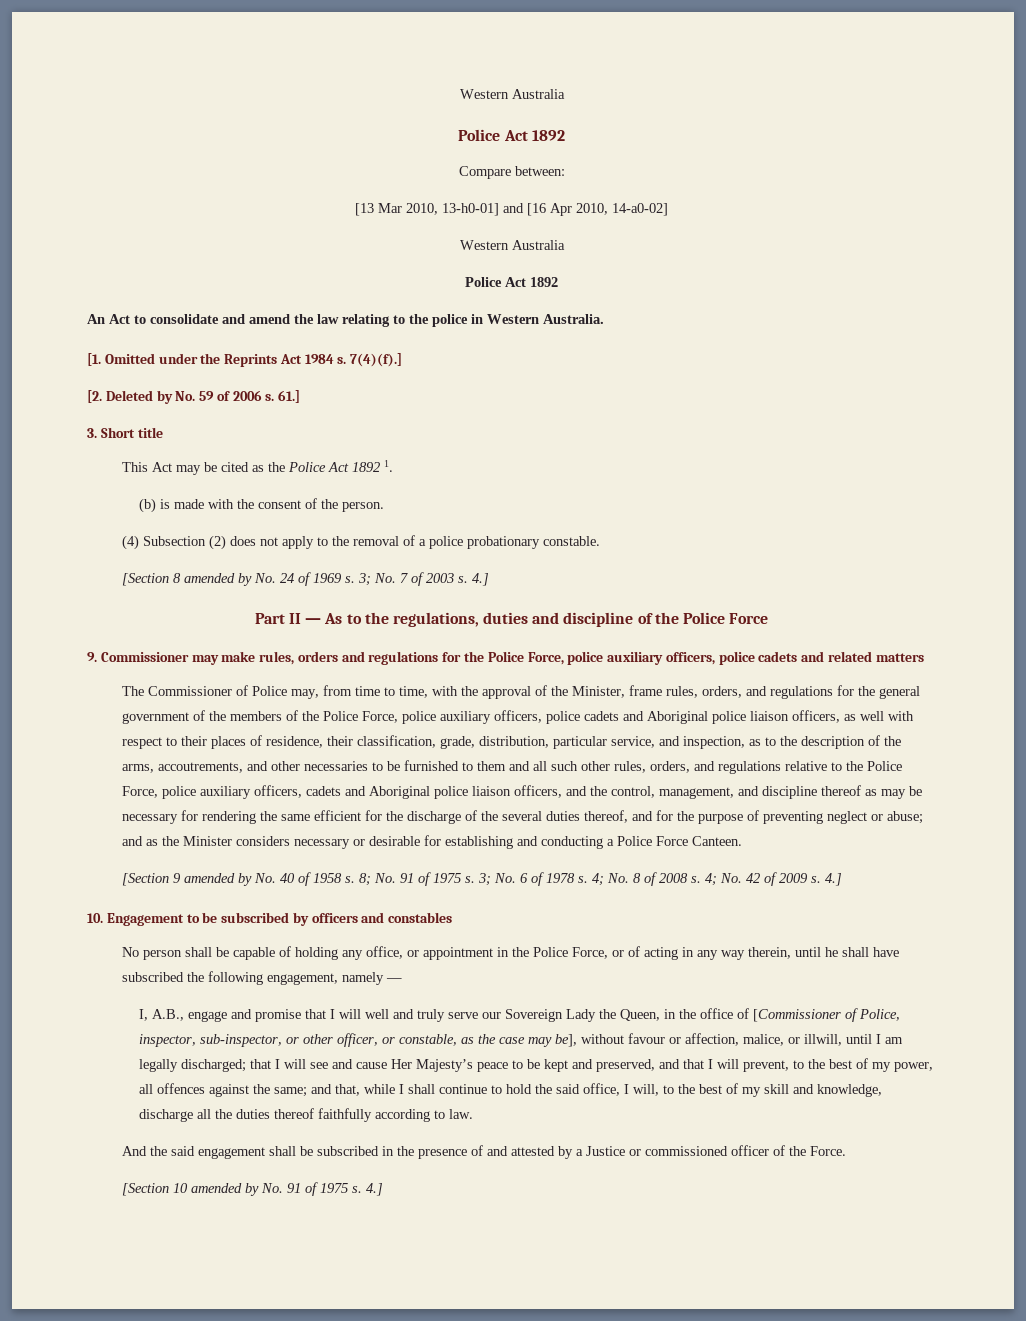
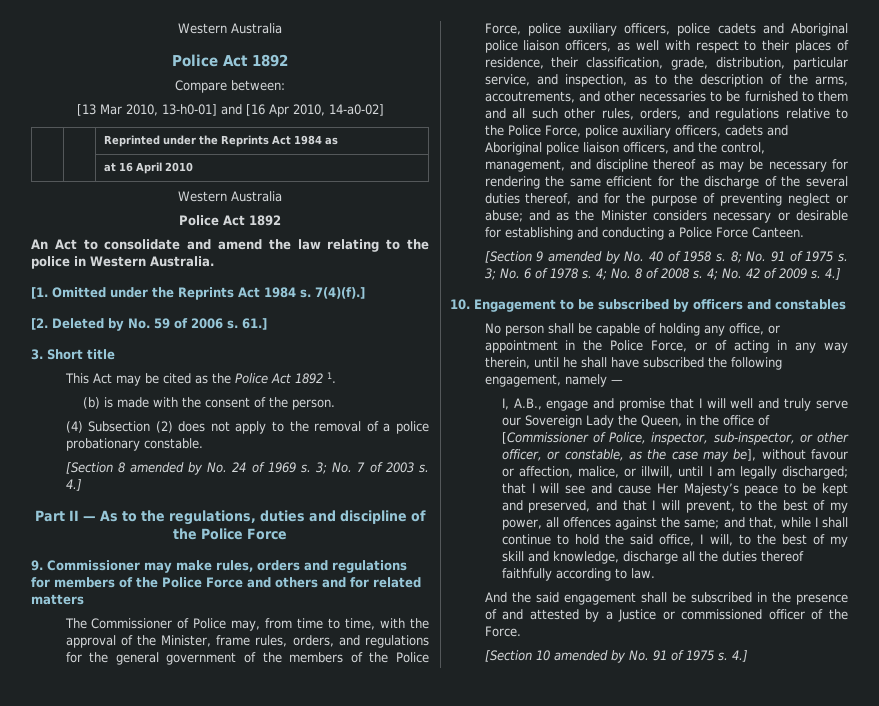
(668, 209) none -> [104,135,339,147] [104,162,194,174] // | | Reprinted under the Reprints Act 1984 as // | | at 16 April 2010
[464,651,825,665] the Police Force, police auxiliary officers, police cadets and -> [54,577,369,588] members of the Police Force and others and for

